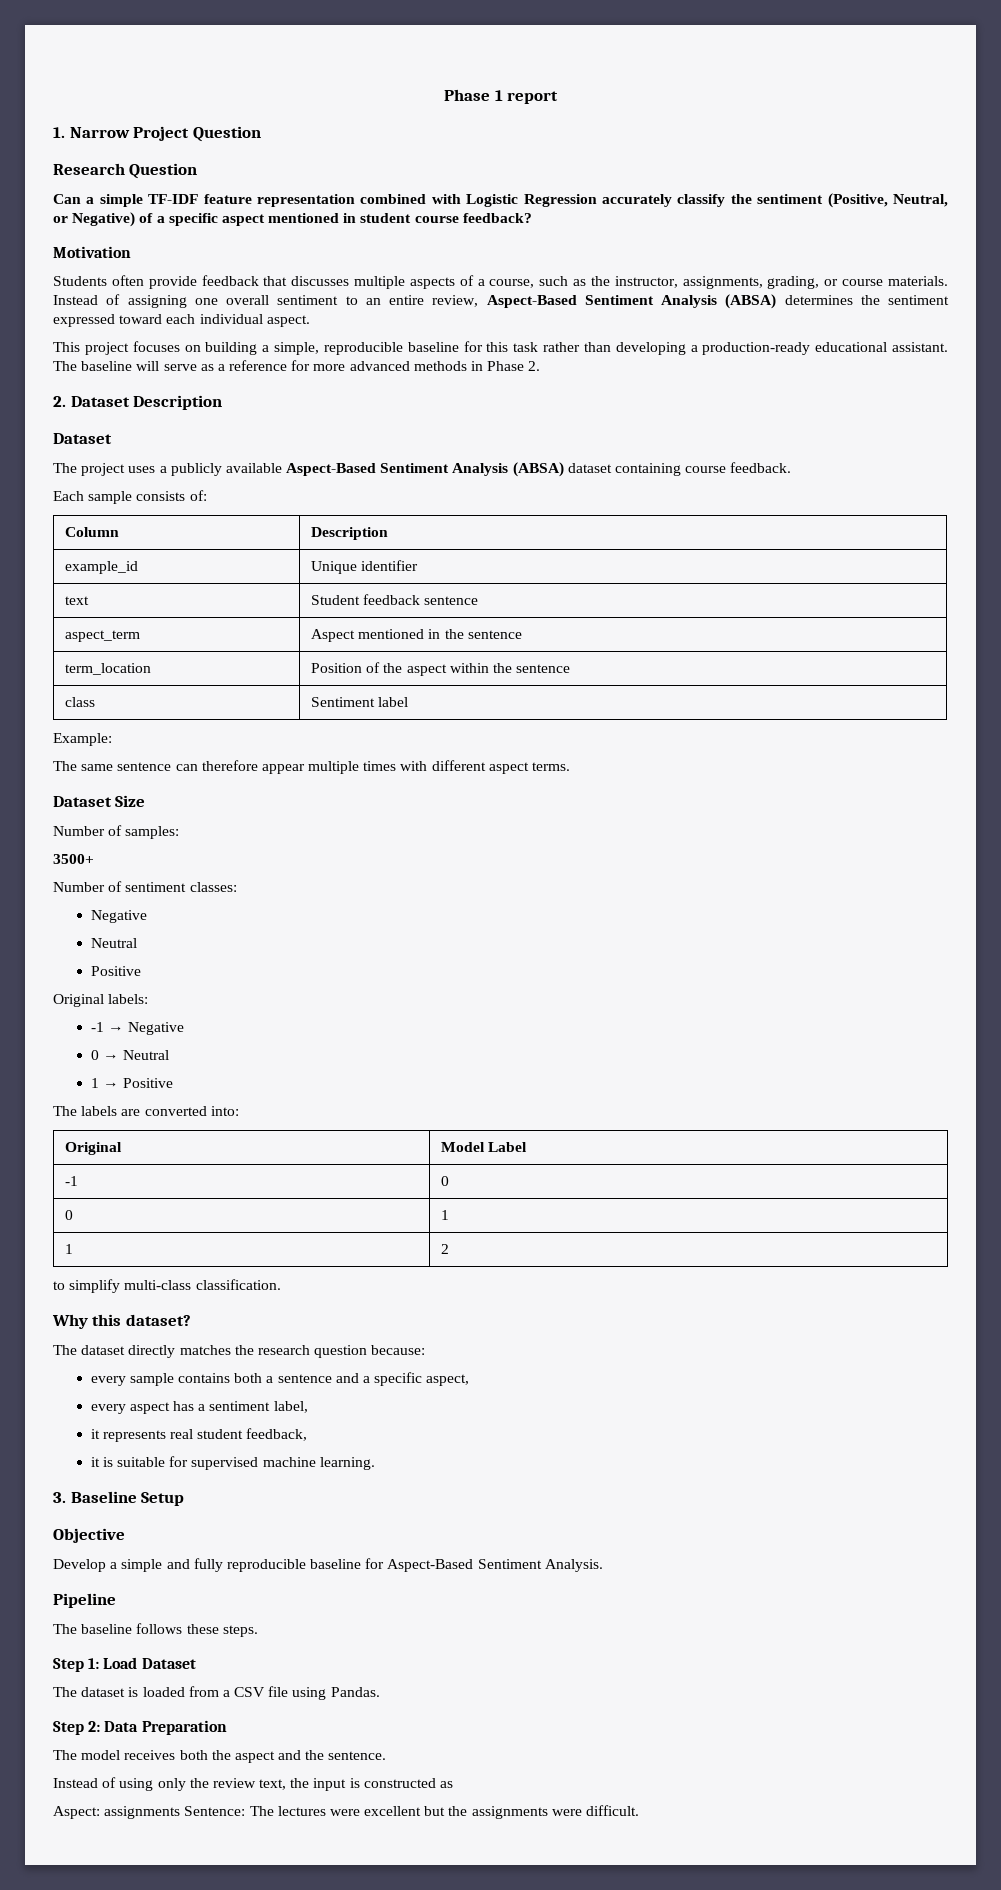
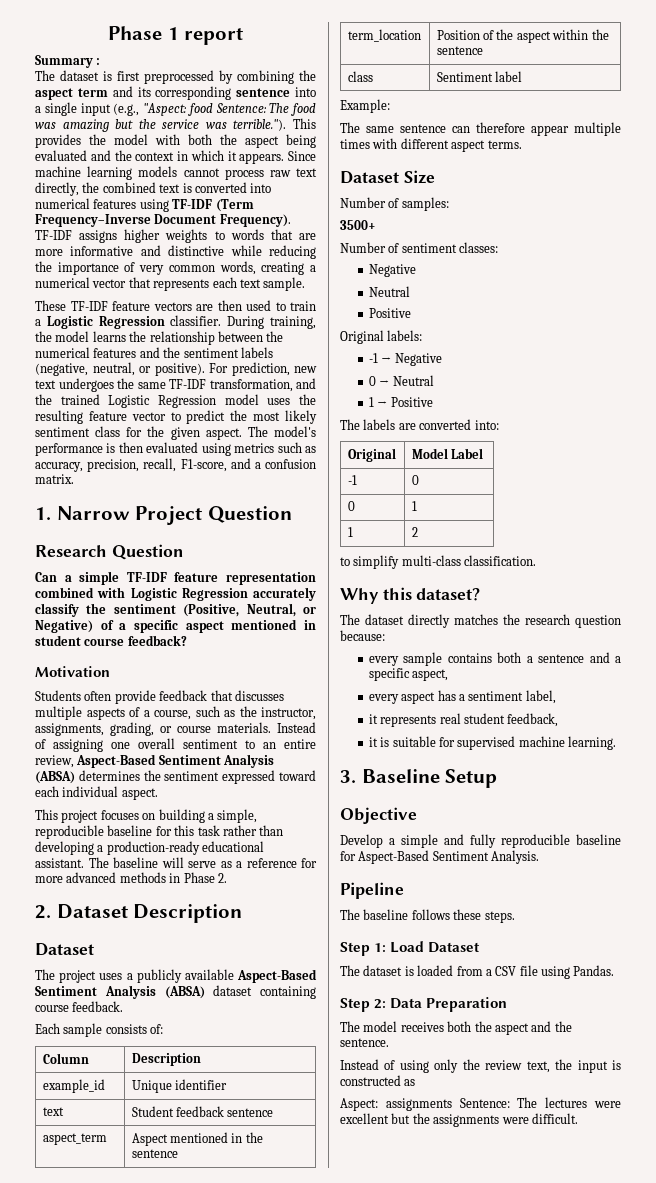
(559, 97) none -> [35,55,101,68] [35,70,316,84] [35,86,316,100] [35,102,316,116] [35,118,316,132] [35,134,316,148] [35,150,316,164] [35,166,317,180] [35,182,272,196] [35,198,254,212] [35,214,291,227] [35,229,316,243] [35,245,316,259] [35,261,317,275] [35,277,306,291] [35,300,316,311] [35,315,316,329] [35,331,284,345] [35,347,273,358] [35,362,317,376] [35,378,316,392] [35,394,316,408] [35,410,317,424] [35,426,316,440] [35,442,316,456] [35,458,316,472] [35,474,74,484] // Summary : // The dataset is first preprocessed by combining the aspect term and its corresponding sentence into a single input (e.g., "Aspect: food Sentence: The food was amazing but the service was terrible."). This provides the model with both the aspect being evaluated and the context in which it appears. Since machine learning models cannot process raw text directly, the combined text is converted into numerical features using TF-IDF (Term Frequency–Inverse Document Frequency). TF-IDF assigns higher weights to words that are more informative and distinctive while reducing the importance of very common words, creating a numerical vector that represents each text sample. // These TF-IDF feature vectors are then used to train a Logistic Regression classifier. During training, the model learns the relationship between the numerical features and the sentiment labels (negative, neutral, or positive). For prediction, new text undergoes the same TF-IDF transformation, and the trained Logistic Regression model uses the resulting feature vector to predict the most likely sentiment class for the given aspect. The model's performance is then evaluated using metrics such as accuracy, precision, recall, F1-score, and a confusion matrix.

